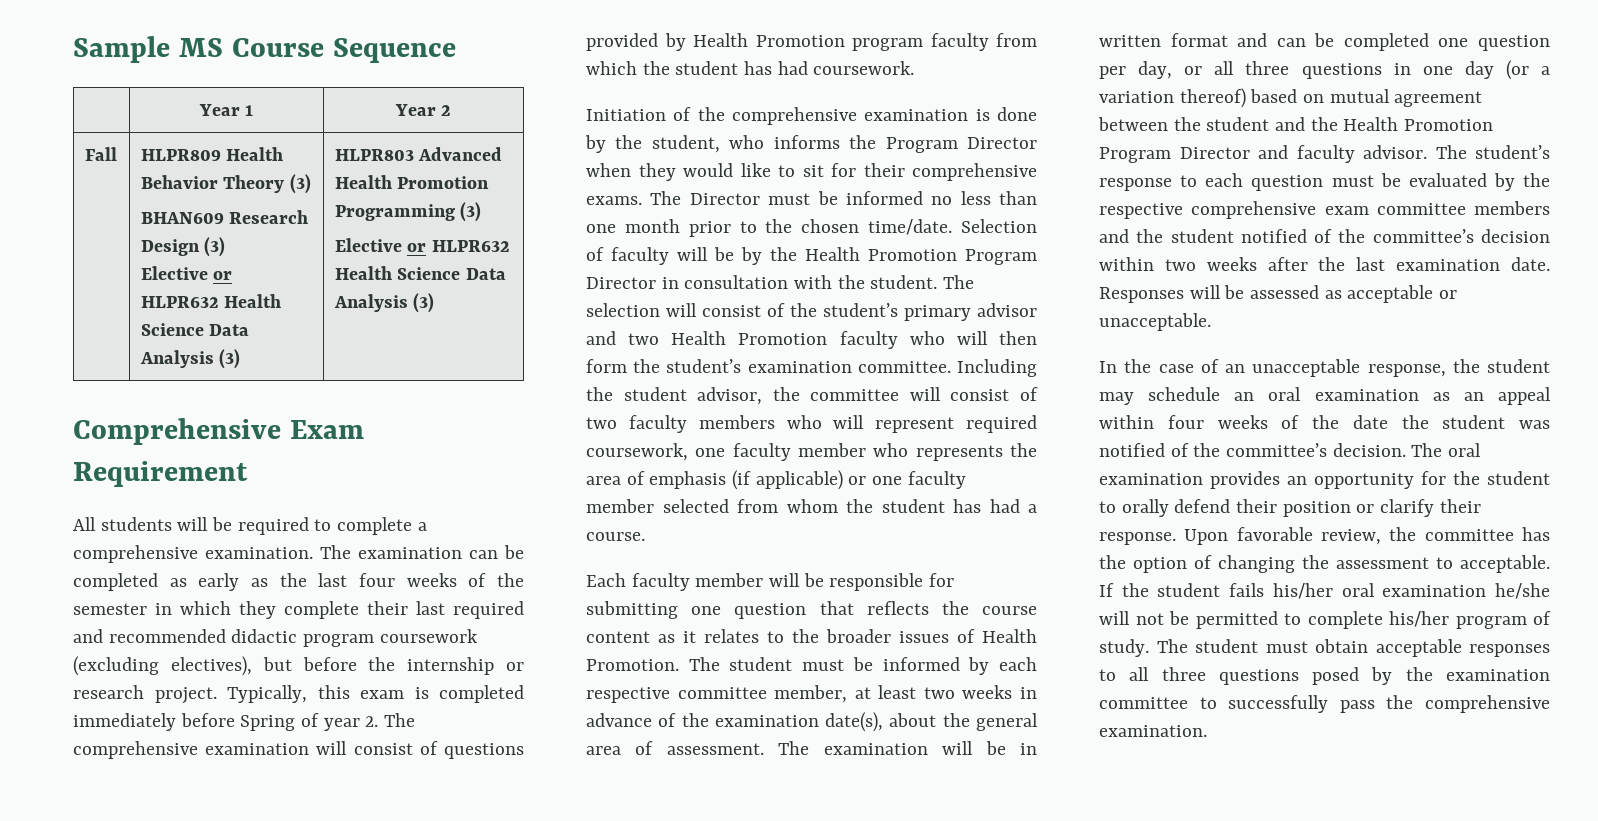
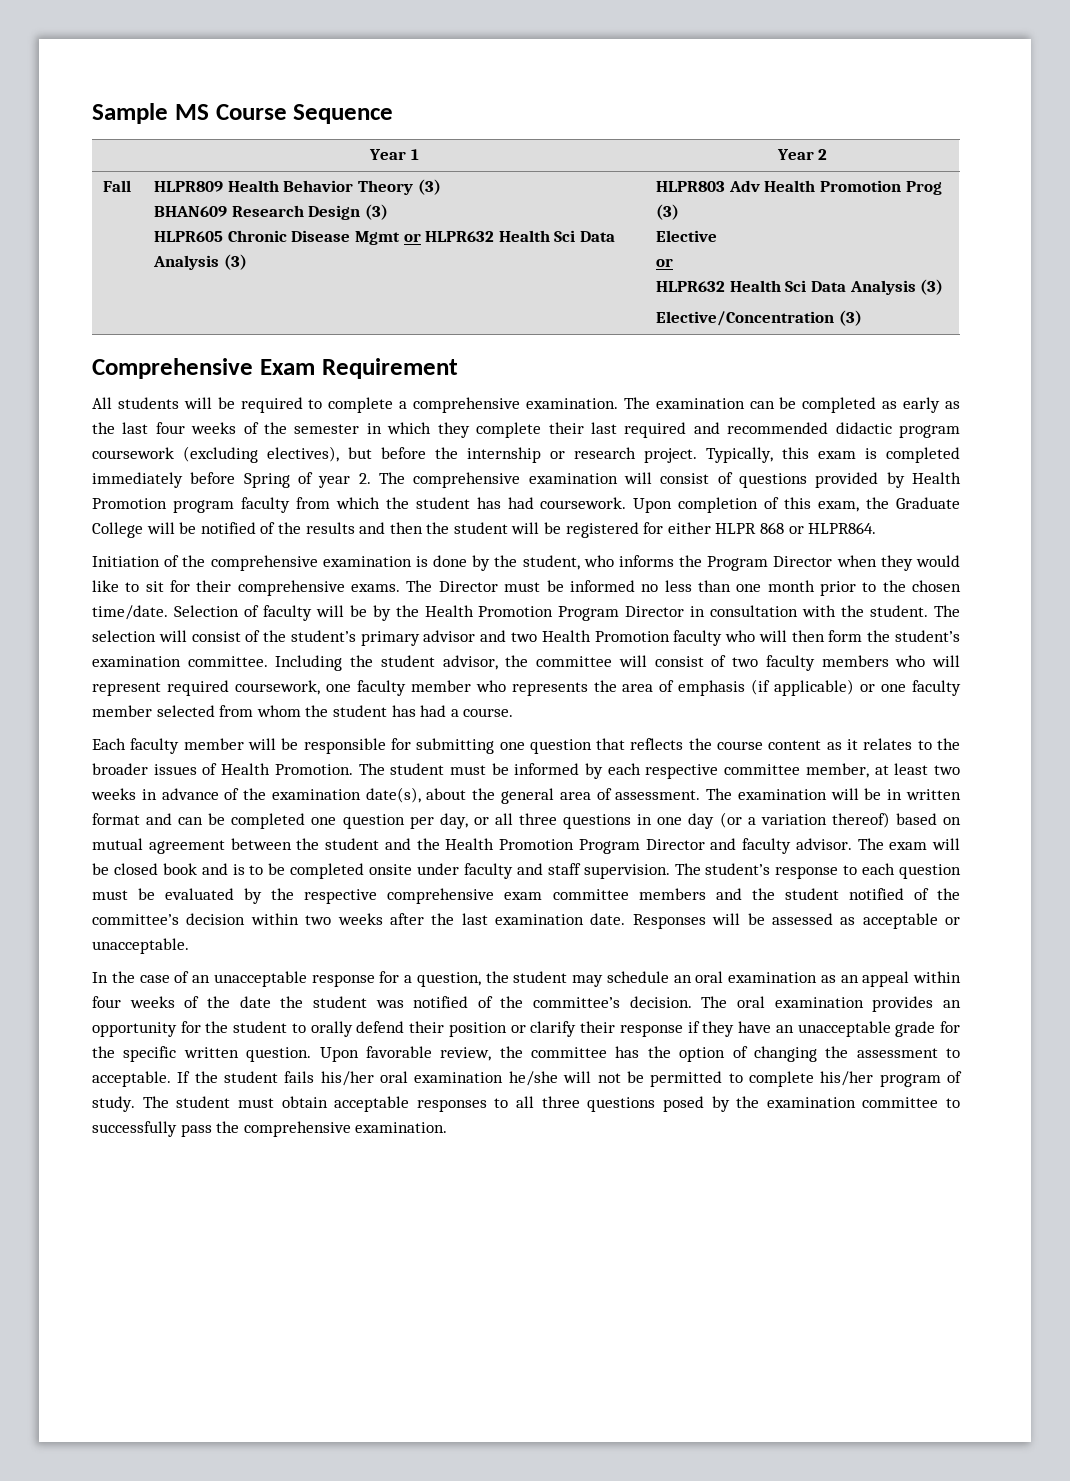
[140,266,233,280] [140,294,282,308] [140,323,204,336] Elective or HLPR632 Health Science -> [154,230,576,245] HLPR605 Chronic Disease Mgmt or HLPR632 Health Sci
[418,147,503,161] [334,175,490,189] [334,202,482,222] [334,238,511,252] [334,266,507,280] [333,293,435,313] Advanced Health Promotion Programming (3) // Elective or HLPR632 Health Science Data Analysis (3) -> [728,180,942,195] [656,204,680,220] [656,230,718,242] [656,258,674,267] [656,279,944,295] [656,310,862,326] Adv Health Promotion Prog (3) // Elective // or // HLPR632 Health Sci Data Analysis (3) // Elective/Concentration (3)
(915, 68) none -> [633,497,960,513] [92,522,877,538] Upon completion of this exam, the Graduate College will be notified of the results and then the student will be registered for either HLPR 868 or HLPR864.
(1467, 152) none -> [889,838,960,850] [92,863,701,879] exam will be closed book and is to be completed onsite under faculty and staff supervision. The
[1367,364,1446,377] response, -> [311,971,481,987] response for a question,
[1099,532,1176,545] response. -> [619,1021,960,1037] [92,1046,312,1062] response if they have an unacceptable grade for the specific written question.

